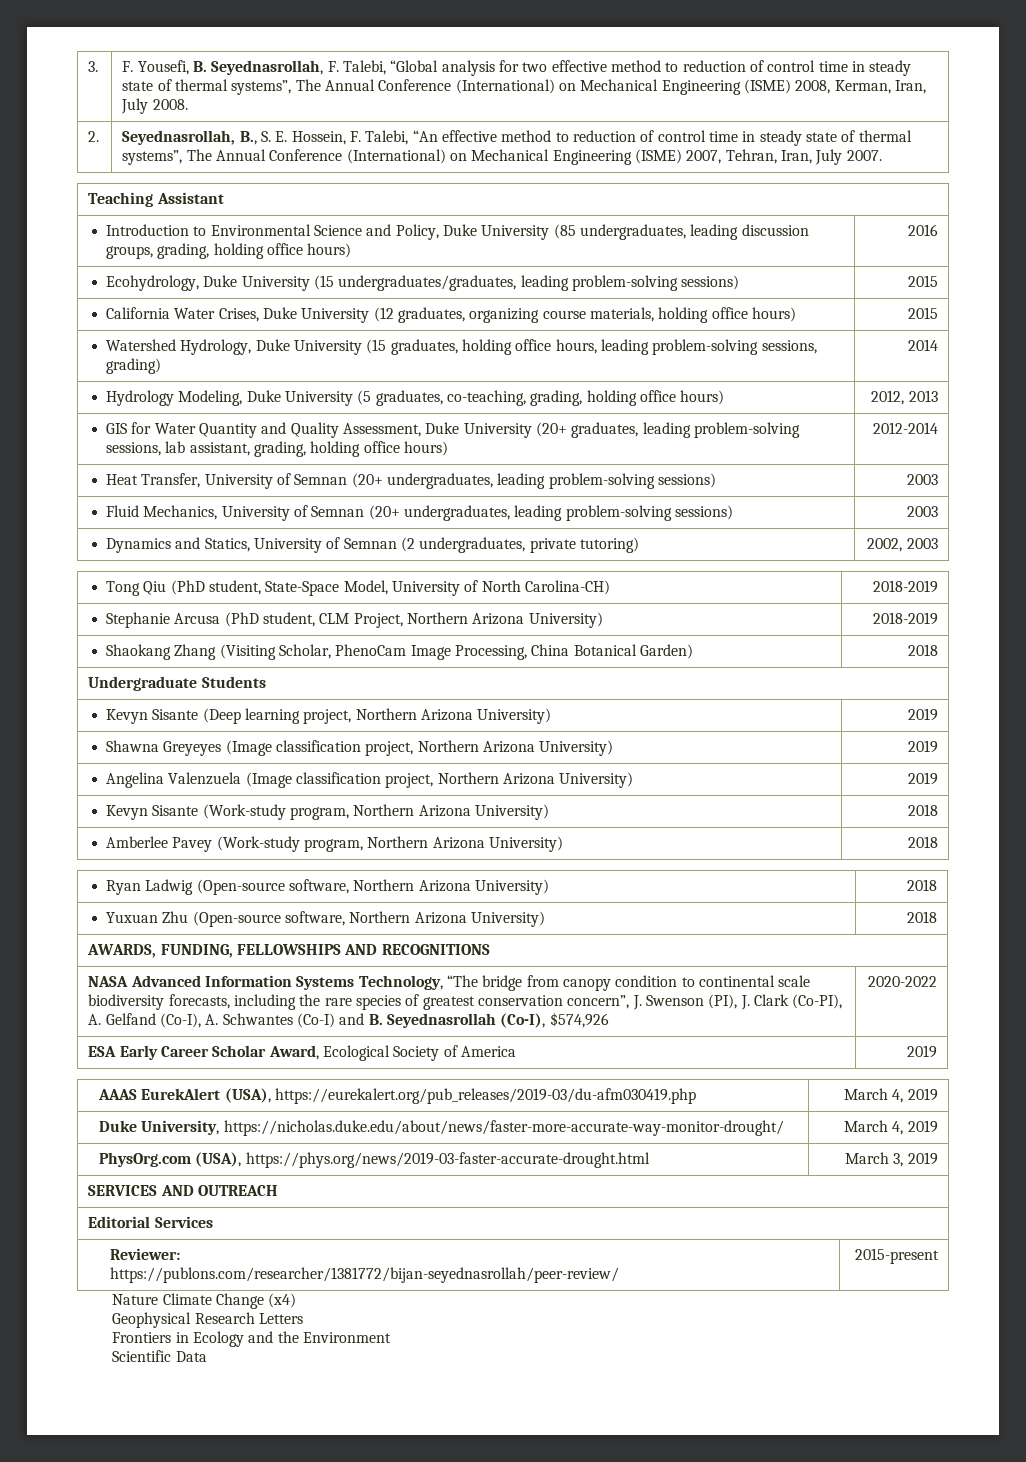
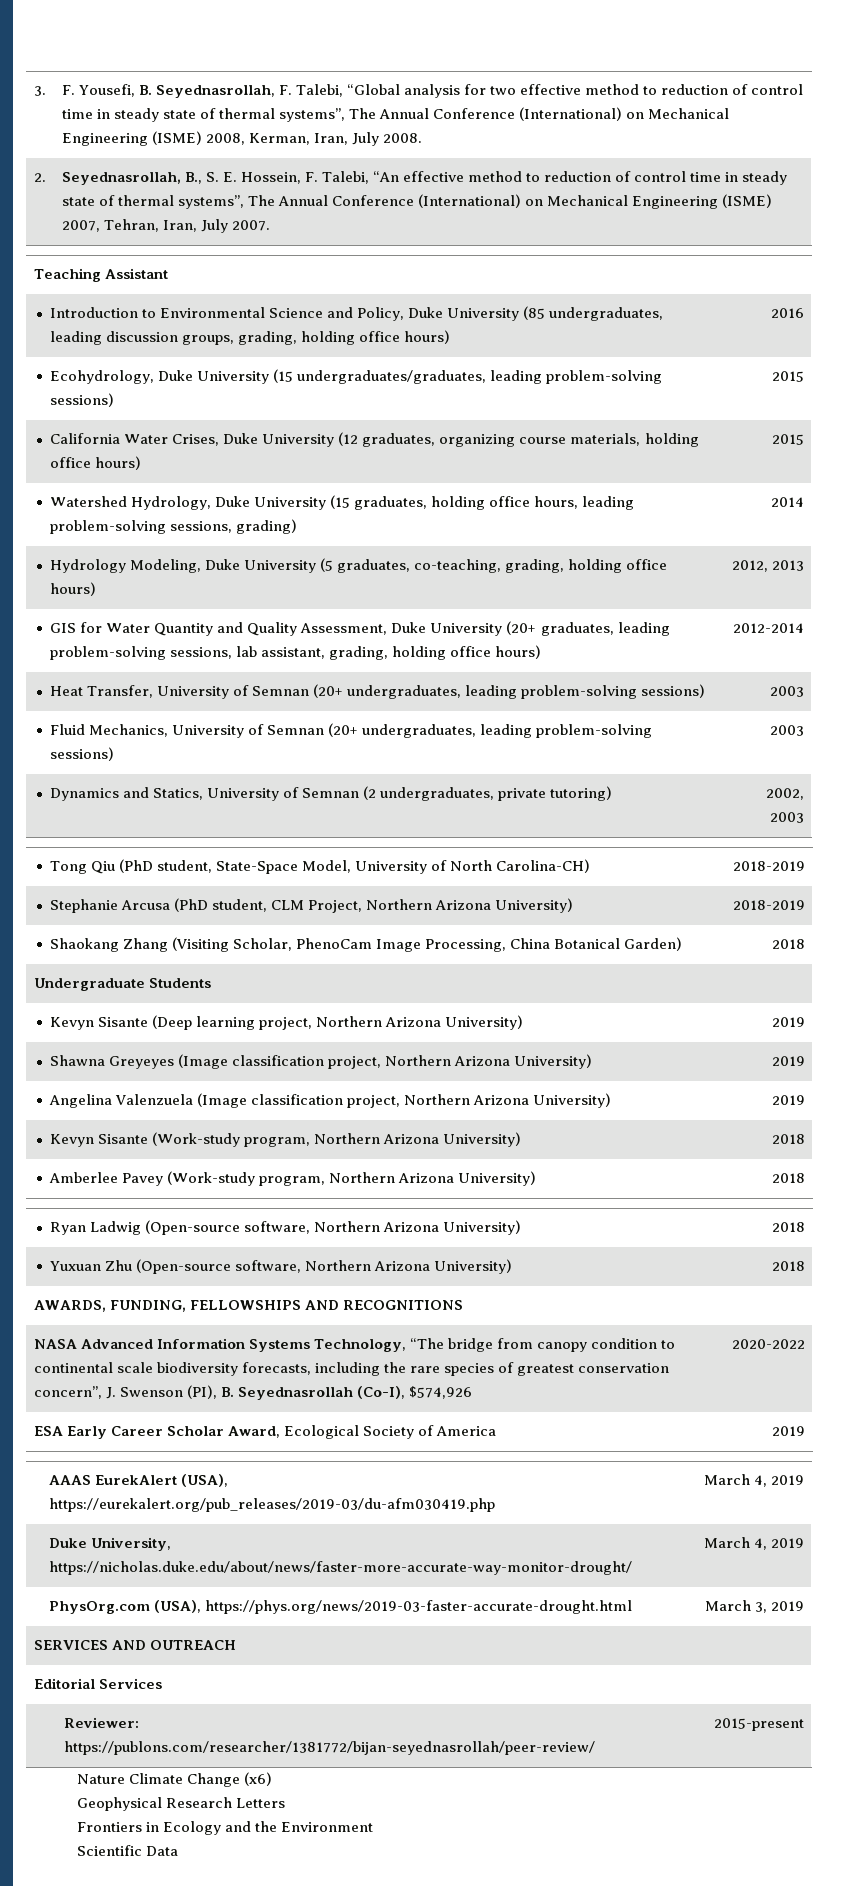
[740,994,843,1010] [88,1013,365,1028] J. Clark (Co-PI), A. Gelfand (Co-I), A. Schwantes (Co-I) and -> (217, 1392) none
[268,1293,297,1308] (x4) -> [243,1772,272,1786] (x6)

